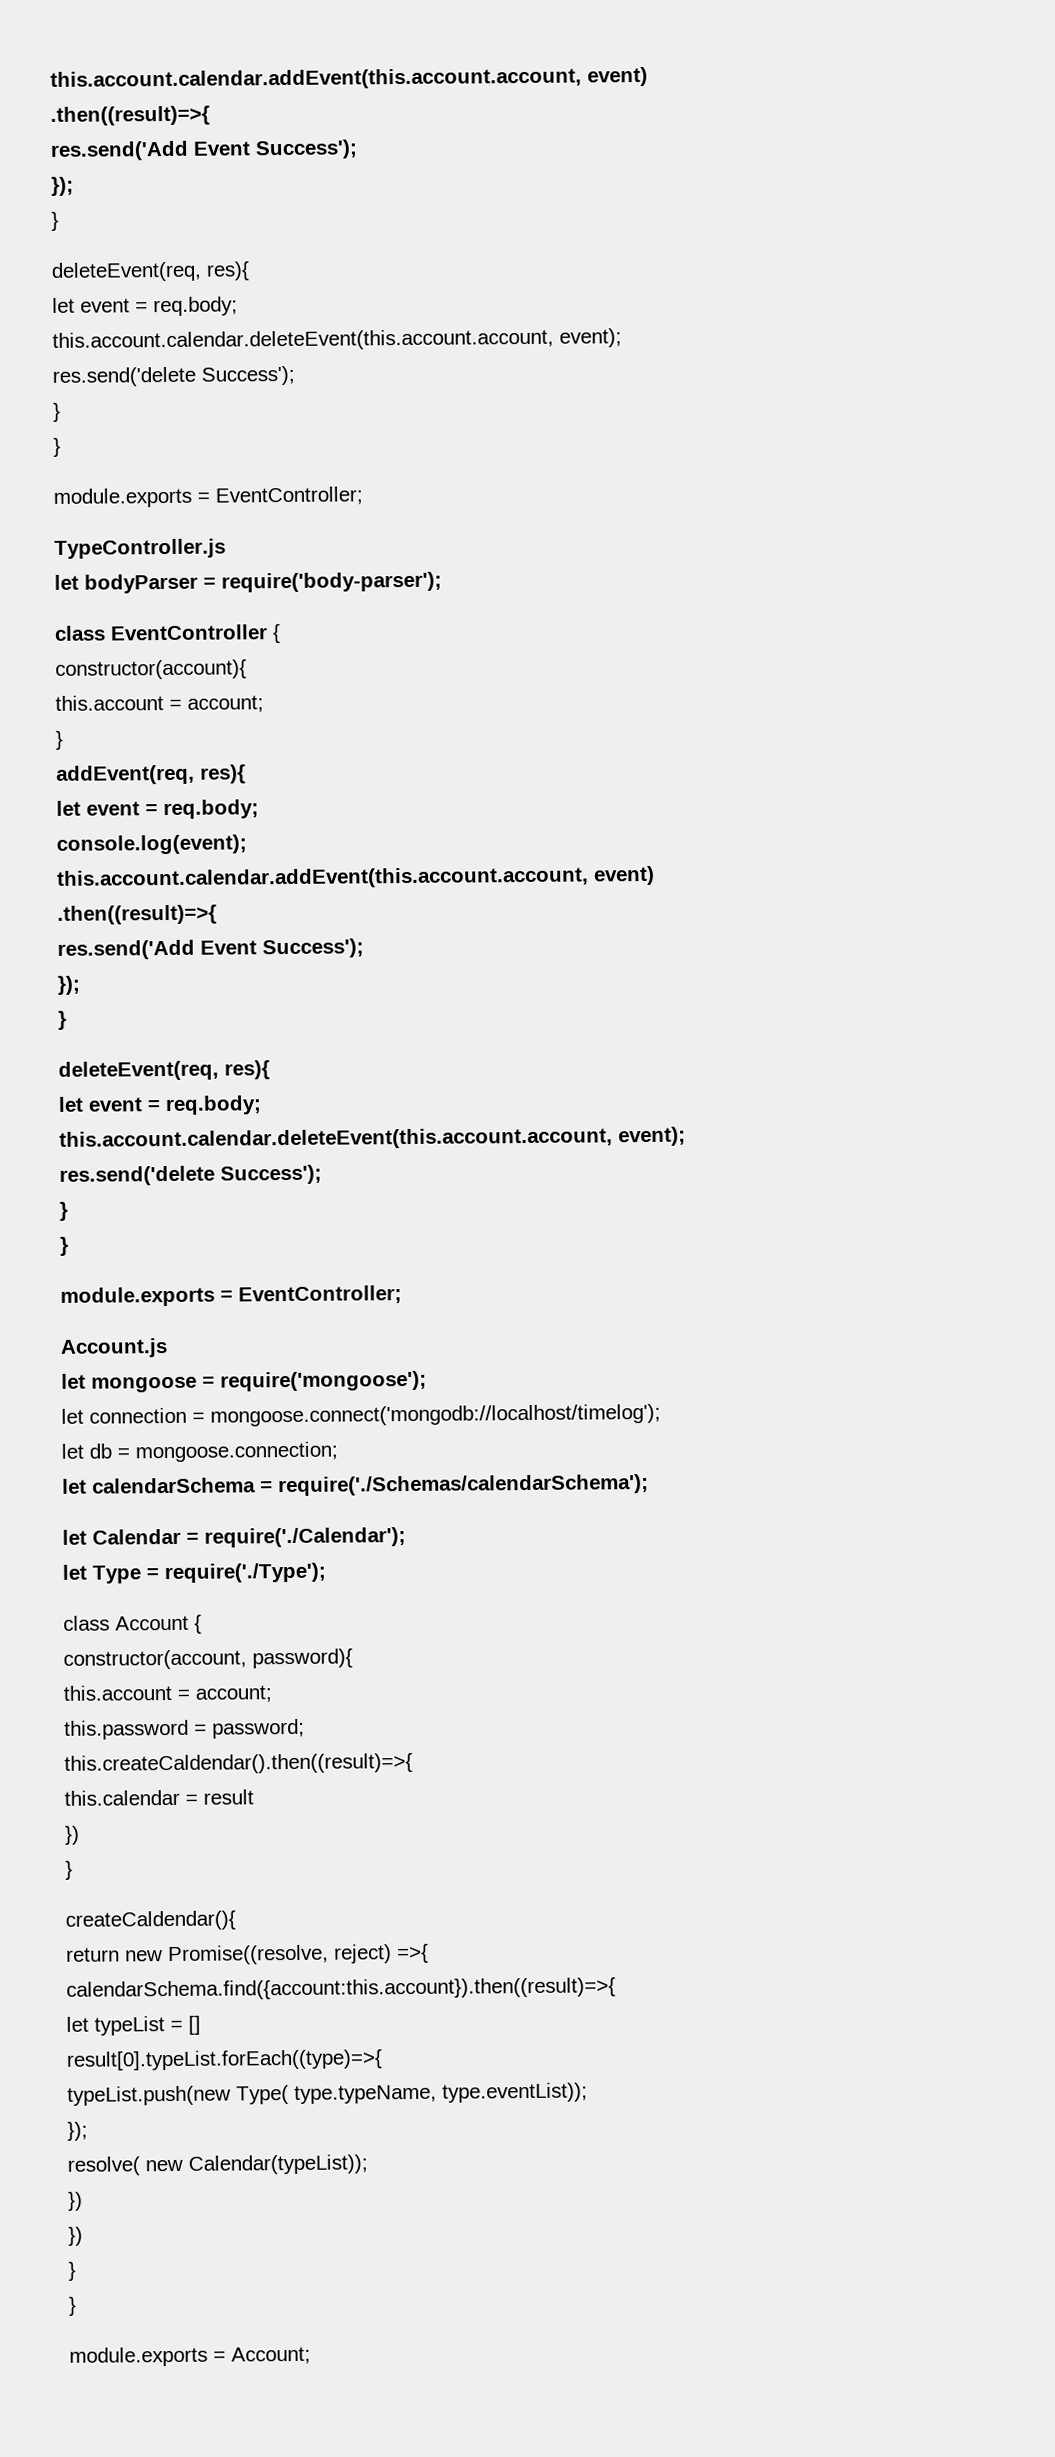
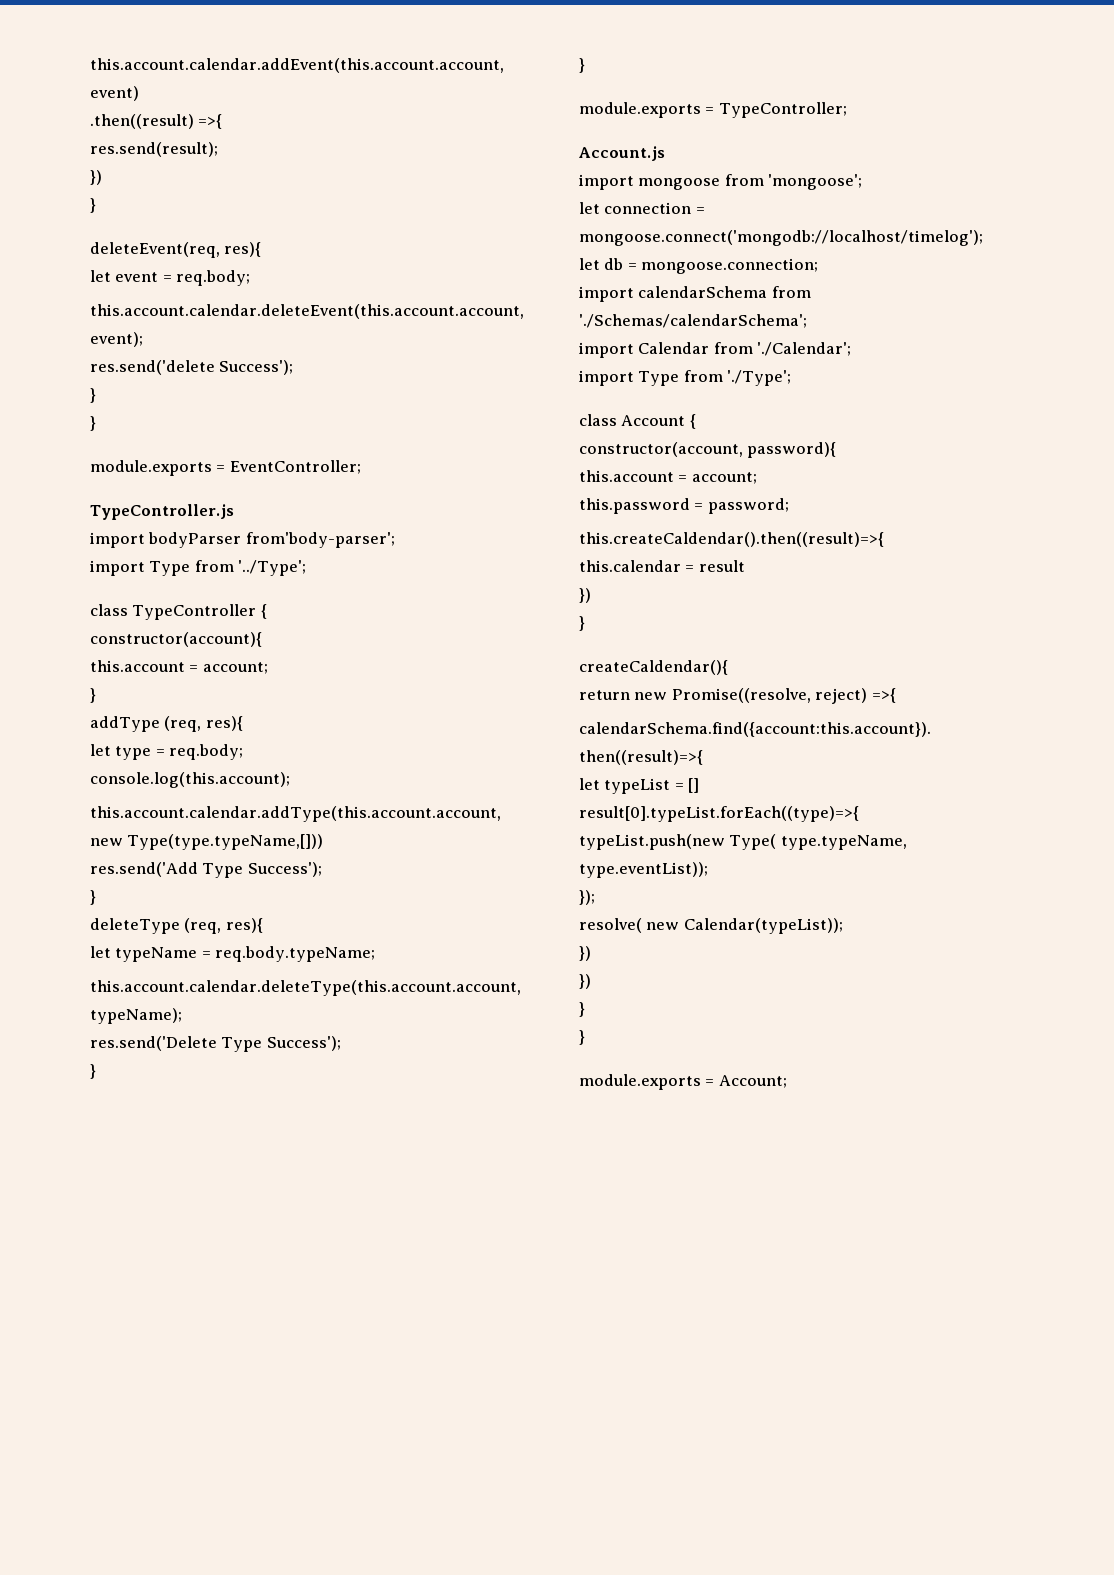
[50,66,648,91] [50,105,210,126] [50,139,358,161] [51,176,74,196] this.account.calendar.addEvent(this.account.account, event) // .then((result)=>{ // res.send('Add Event Success'); // }); -> [90,58,504,73] [90,86,139,101] [90,114,223,129] [90,142,218,157] [90,170,102,185] this.account.calendar.addEvent(this.account.account, event) // .then((result) =>{ // res.send(result); // })
[54,571,442,594] [54,624,268,641] let bodyParser = require('body-parser'); // class EventController -> [90,532,395,548] [90,560,307,576] [90,604,257,620] import bodyParser from'body-parser'; // import Type from '../Type'; // class TypeController
[56,764,246,785] [56,799,259,820] [56,834,247,855] [56,865,655,890] [57,904,217,925] [57,938,364,960] [57,975,81,995] [58,1010,67,1030] [58,1060,270,1081] [58,1095,262,1116] [59,1126,686,1151] [59,1164,322,1186] [59,1201,68,1221] [60,1236,69,1256] [60,1285,402,1307] addEvent(req, res){ // let event = req.body; // console.log(event); // this.account.calendar.addEvent(this.account.account, event) // .then((result)=>{ // res.send('Add Event Success'); // }); // } // deleteEvent(req, res){ // let event = req.body; // this.account.calendar.deleteEvent(this.account.account, event); // res.send('delete Success'); // } // } // module.exports = EventController; -> [90,716,243,732] [90,744,244,760] [90,772,290,788] [90,806,501,822] [90,834,324,850] [90,862,322,878] [90,890,96,905] [90,918,263,934] [90,946,376,962] [90,980,521,996] [90,1008,182,1024] [90,1036,341,1052] [90,1064,96,1079] [579,58,585,73] [579,102,847,118] addType (req, res){ // let type = req.body; // console.log(this.account); // this.account.calendar.addType(this.account.account, new Type(type.typeName,[])) // res.send('Add Type Success'); // } // deleteType (req, res){ // let typeName = req.body.typeName; // this.account.calendar.deleteType(this.account.account, typeName); // res.send('Delete Type Success'); // } // } // module.exports = TypeController;
[61,1370,427,1393] let mongoose = require('mongoose'); -> [579,174,863,190] import mongoose from 'mongoose';
[62,1473,649,1497] [62,1527,406,1548] [62,1562,326,1584] let calendarSchema = require('./Schemas/calendarSchema'); // let Calendar = require('./Calendar'); // let Type = require('./Type'); -> [579,286,811,302] [579,314,807,328] [579,342,852,358] [579,370,792,386] import calendarSchema from './Schemas/calendarSchema'; // import Calendar from './Calendar'; // import Type from './Type';

